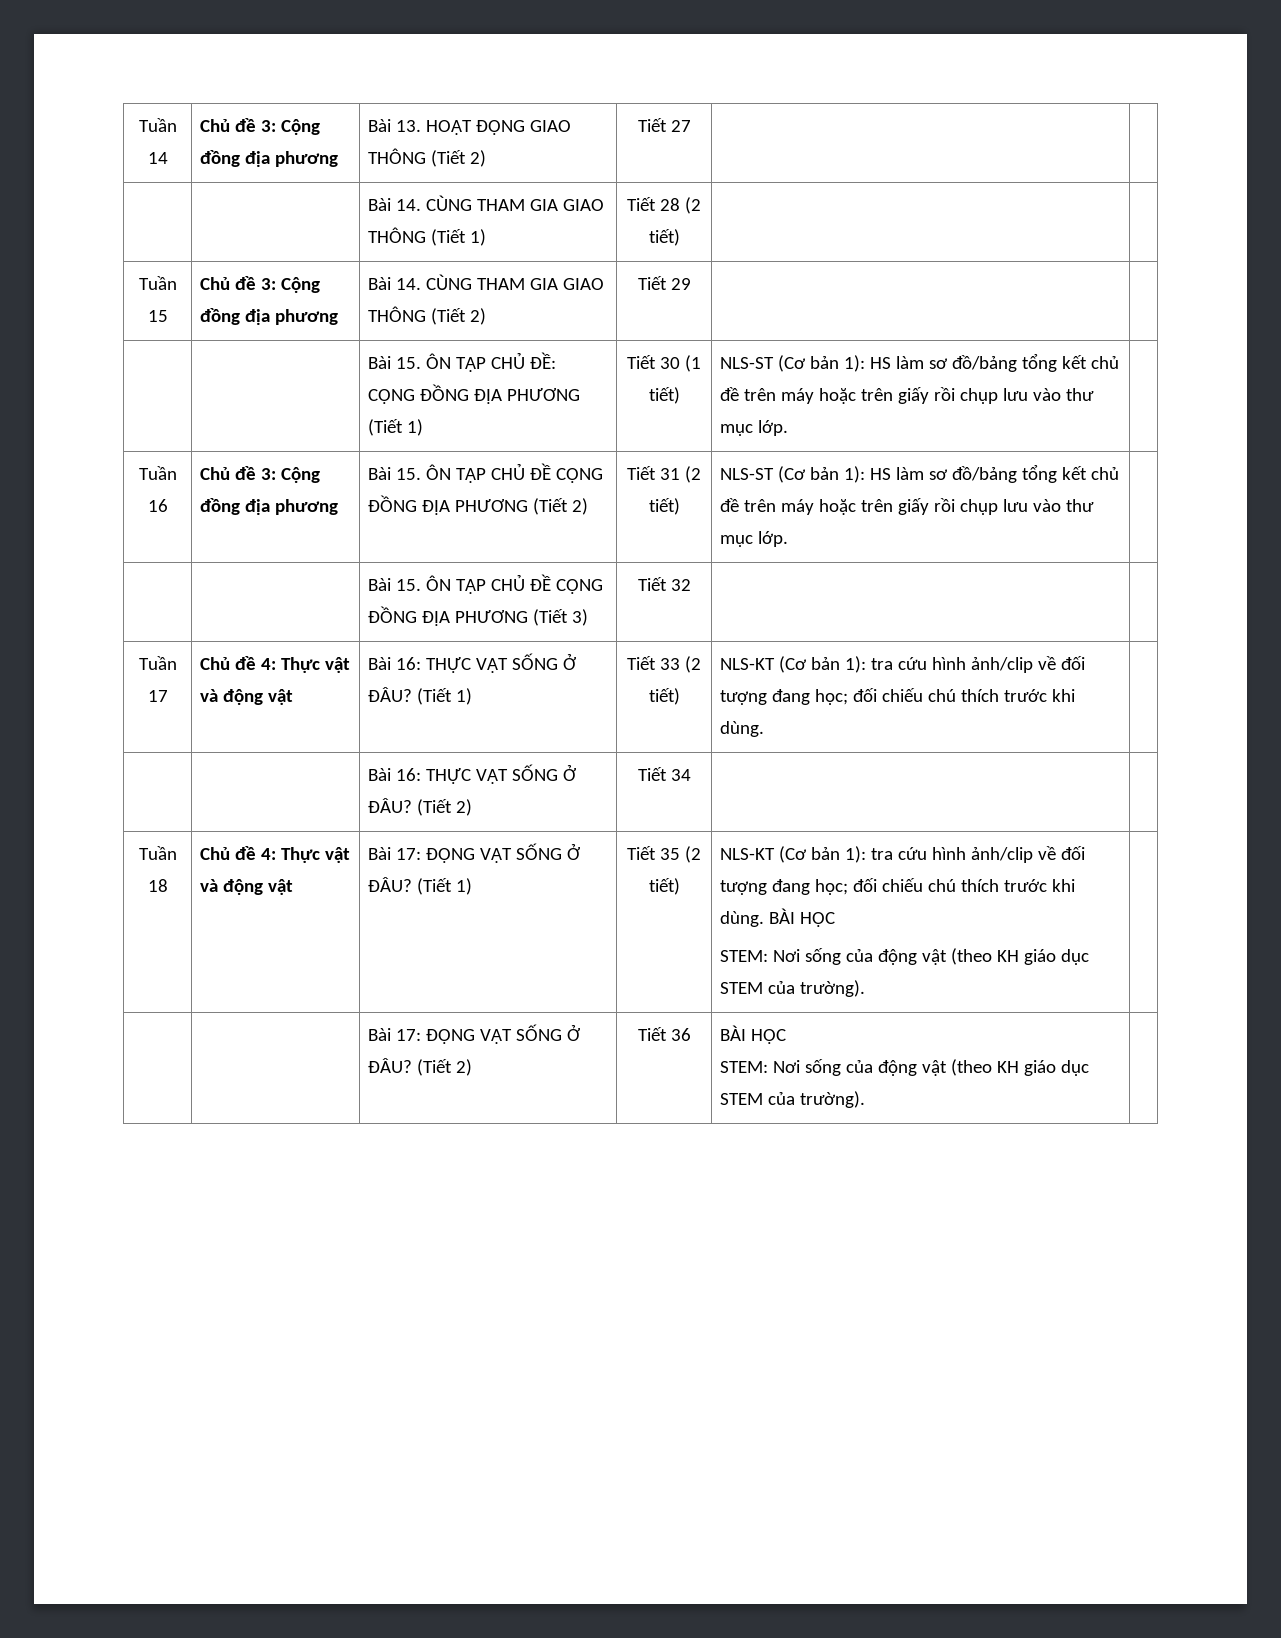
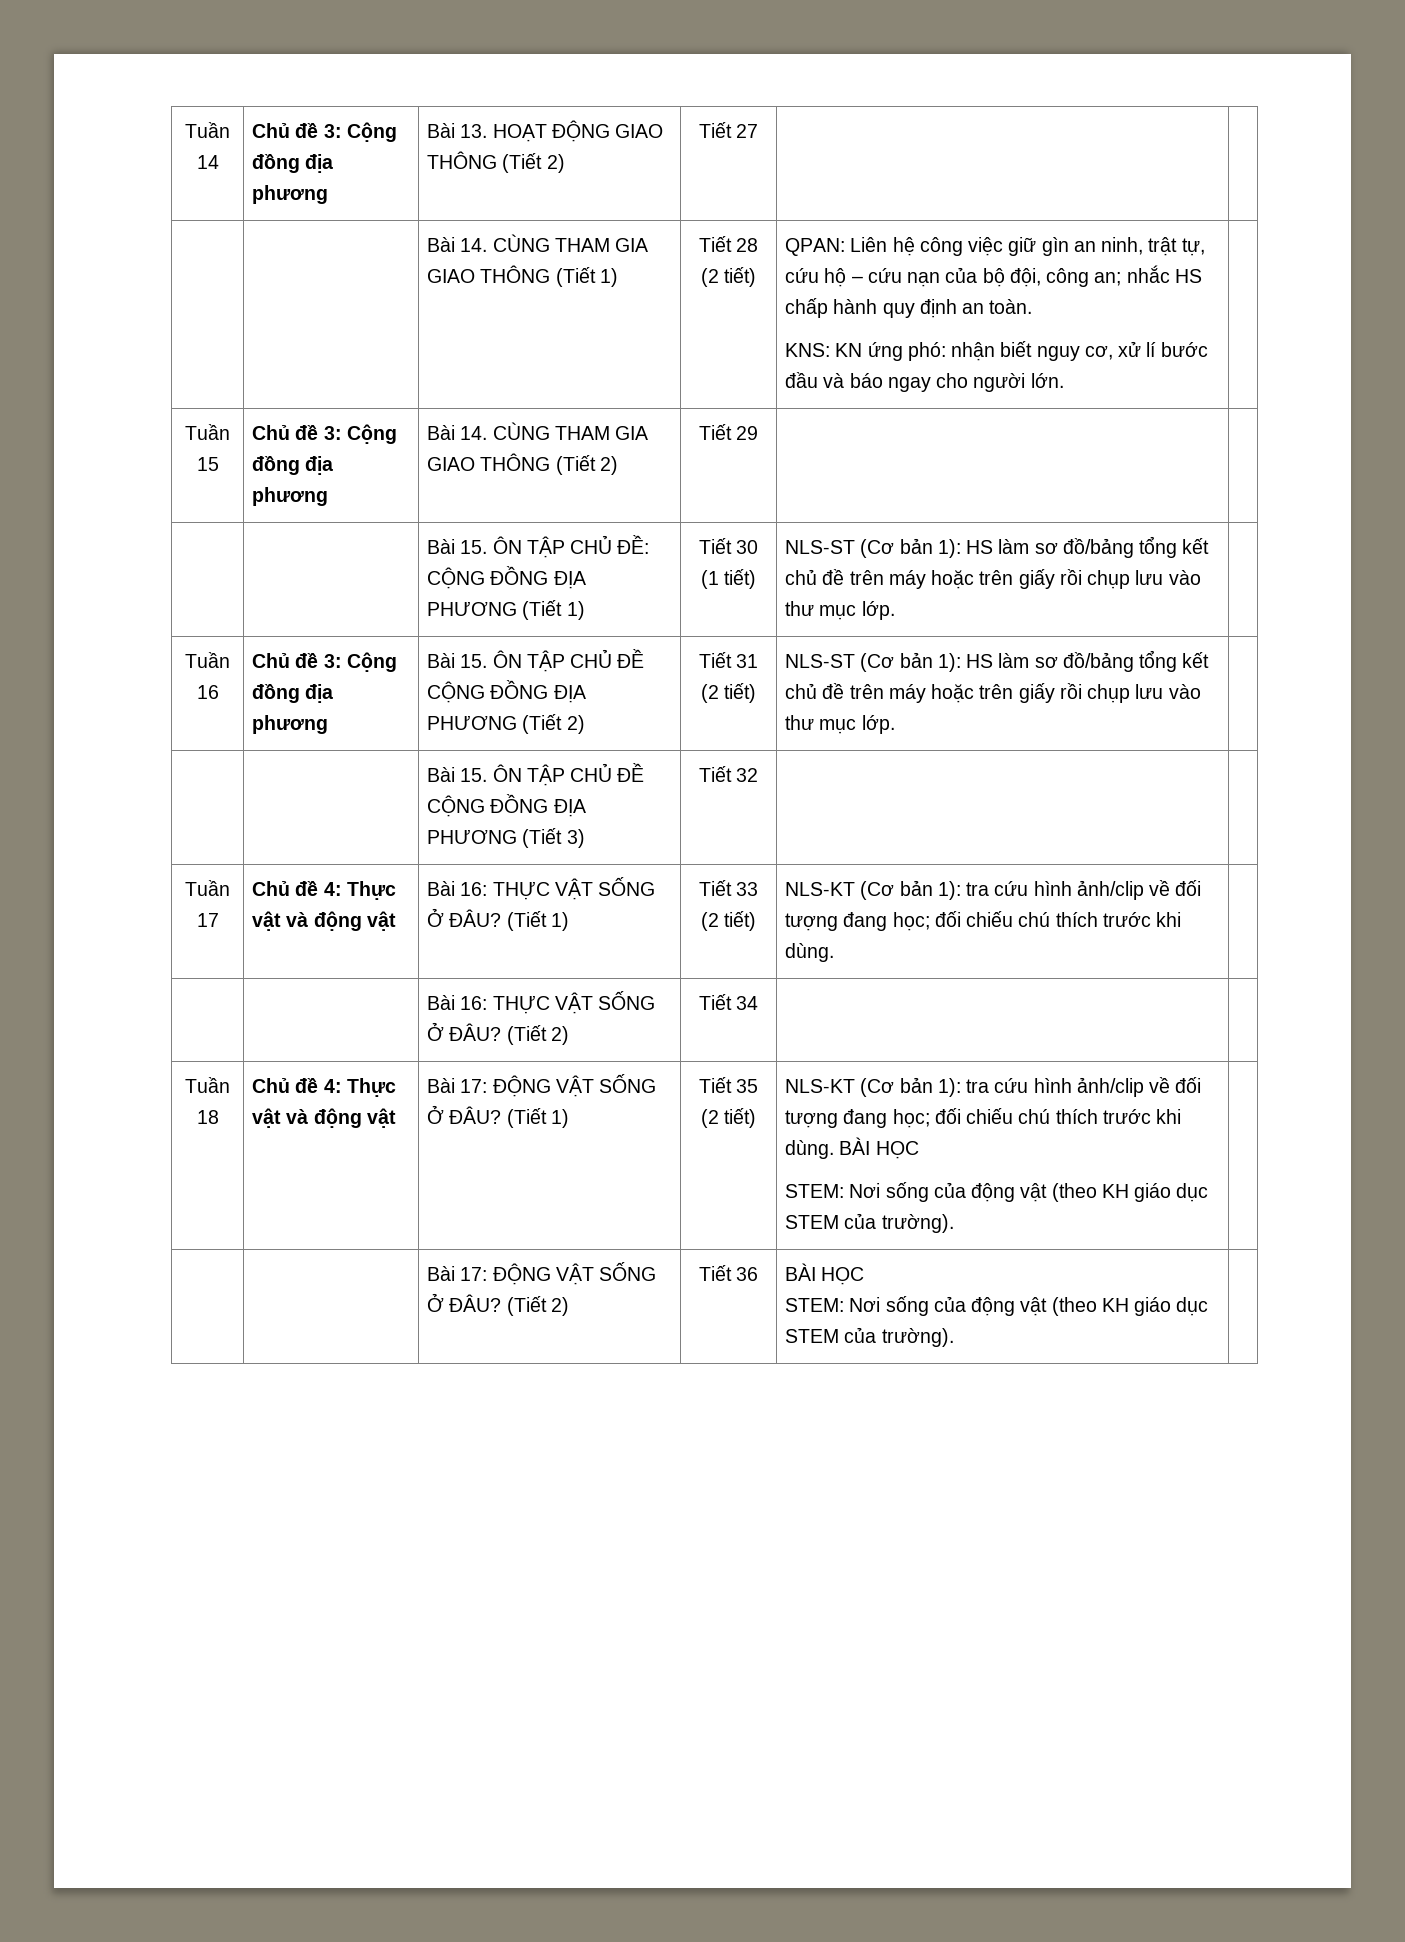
(680, 237) none -> [785,237,1205,256] [785,265,1202,287] [785,298,1033,318] [785,341,1208,361] [785,372,1064,392] QPAN: Liên hệ công việc giữ gìn an ninh, trật tự, cứu hộ – cứu nạn của bộ đội, công an; nhắc HS chấp hành quy định an toàn. // KNS: KN ứng phó: nhận biết nguy cơ, xử lí bước đầu và báo ngay cho người lớn.

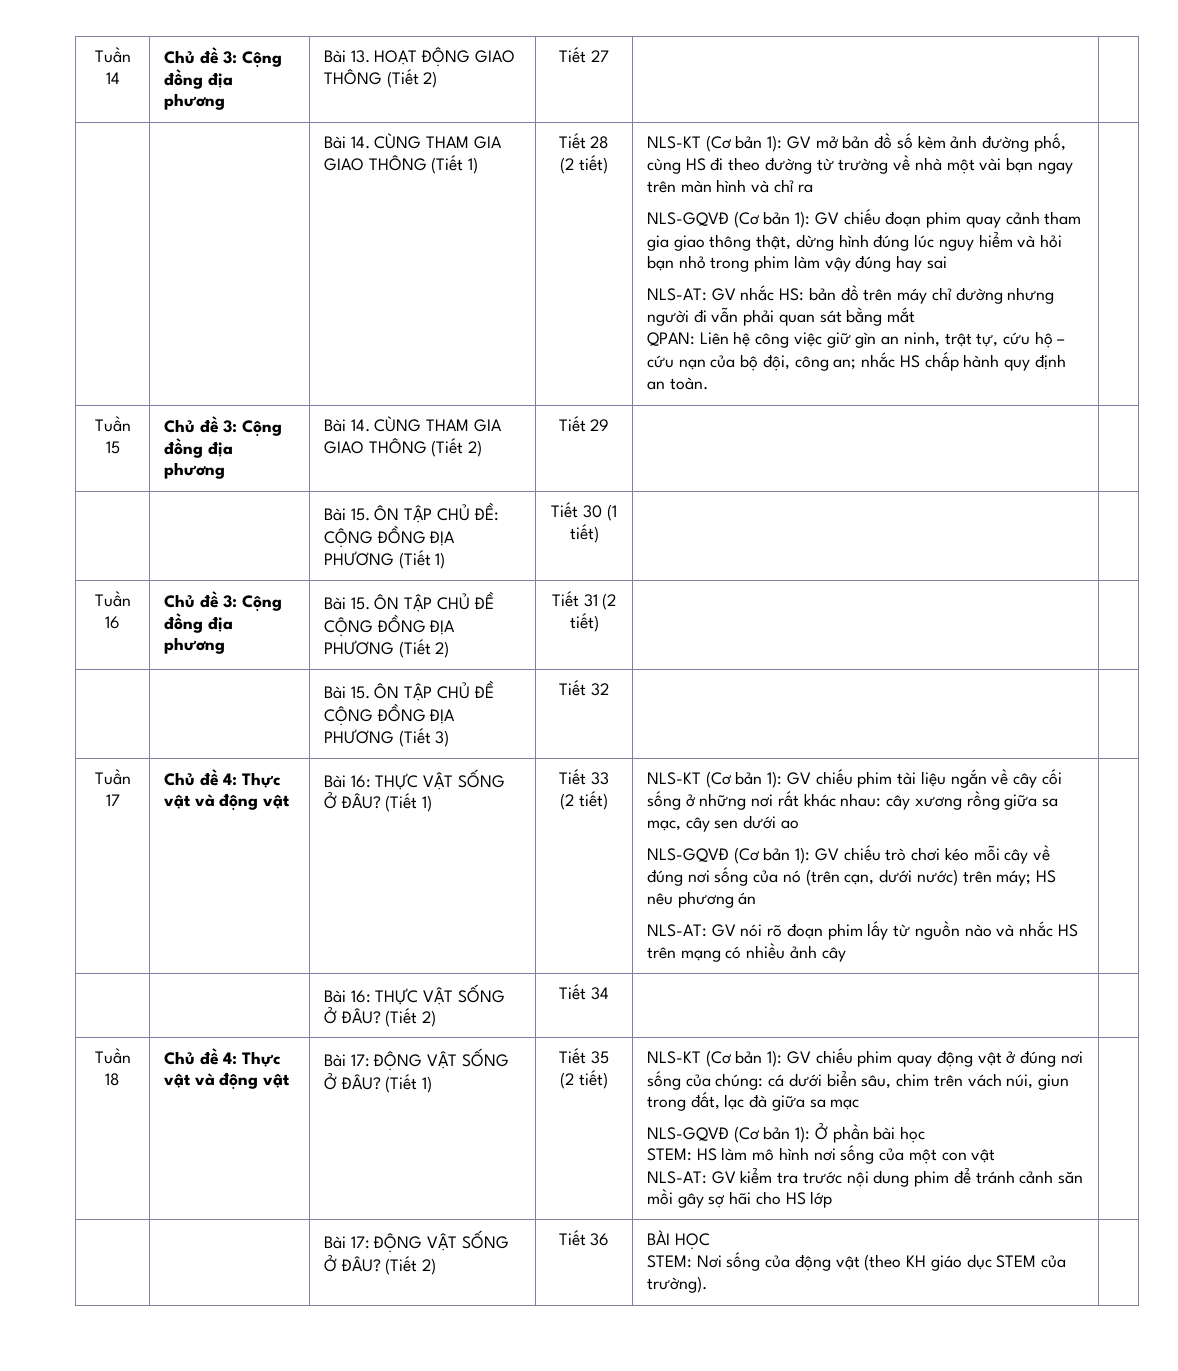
(757, 277) none -> [646,133,1066,152] [646,155,1073,174] [646,179,813,193] [646,209,1082,228] [646,231,1062,251] [646,255,947,272] [646,285,1055,304] [646,307,916,326] NLS-KT (Cơ bản 1): GV mở bản đồ số kèm ảnh đường phố, cùng HS đi theo đường từ trường về nhà một vài bạn ngay trên màn hình và chỉ ra // NLS-GQVĐ (Cơ bản 1): GV chiếu đoạn phim quay cảnh tham gia giao thông thật, dừng hình đúng lúc nguy hiểm và hỏi bạn nhỏ trong phim làm vậy đúng hay sai // NLS-AT: GV nhắc HS: bản đồ trên máy chỉ đường nhưng người đi vẫn phải quan sát bằng mắt //
[785,341,1208,361] [785,372,1064,392] // KNS: KN ứng phó: nhận biết nguy cơ, xử lí bước đầu và báo ngay cho người lớn. -> (708, 383) none
[785,536,1210,558] [785,569,1201,589] [785,601,895,620] NLS-ST (Cơ bản 1): HS làm sơ đồ/bảng tổng kết chủ đề trên máy hoặc trên giấy rồi chụp lưu vào thư mục lớp. -> (599, 533) none
[785,650,1210,672] [785,683,1201,703] [785,715,895,734] NLS-ST (Cơ bản 1): HS làm sơ đồ/bảng tổng kết chủ đề trên máy hoặc trên giấy rồi chụp lưu vào thư mục lớp. -> (599, 622) none
[966,880,1202,900] [785,911,1182,931] [785,943,835,962] tra cứu hình ảnh/clip về đối tượng đang học; đối chiếu chú thích trước khi dùng. -> [786,769,1062,788] [646,791,1058,810] [646,815,799,832] [646,845,1050,864] [646,867,1056,886] [646,891,757,908] [646,921,1078,940] [646,943,846,962] GV chiếu phim tài liệu ngắn về cây cối sống ở những nơi rất khác nhau: cây xương rồng giữa sa mạc, cây sen dưới ao // NLS-GQVĐ (Cơ bản 1): GV chiếu trò chơi kéo mỗi cây về đúng nơi sống của nó (trên cạn, dưới nước) trên máy; HS nêu phương án // NLS-AT: GV nói rõ đoạn phim lấy từ nguồn nào và nhắc HS trên mạng có nhiều ảnh cây
[966,1077,1202,1097] [785,1108,1182,1128] [785,1137,919,1159] [785,1182,1209,1202] [785,1213,954,1233] tra cứu hình ảnh/clip về đối tượng đang học; đối chiếu chú thích trước khi dùng. BÀI HỌC // STEM: Nơi sống của động vật (theo KH giáo dục STEM của trường). -> [786,1048,1083,1067] [646,1070,1069,1090] [646,1092,860,1111] [646,1123,926,1143] [646,1145,996,1164] [646,1167,1083,1187] [646,1189,833,1208] GV chiếu phim quay động vật ở đúng nơi sống của chúng: cá dưới biển sâu, chim trên vách núi, giun trong đất, lạc đà giữa sa mạc // NLS-GQVĐ (Cơ bản 1): Ở phần bài học // STEM: HS làm mô hình nơi sống của một con vật // NLS-AT: GV kiểm tra trước nội dung phim để tránh cảnh săn mồi gây sợ hãi cho HS lớp

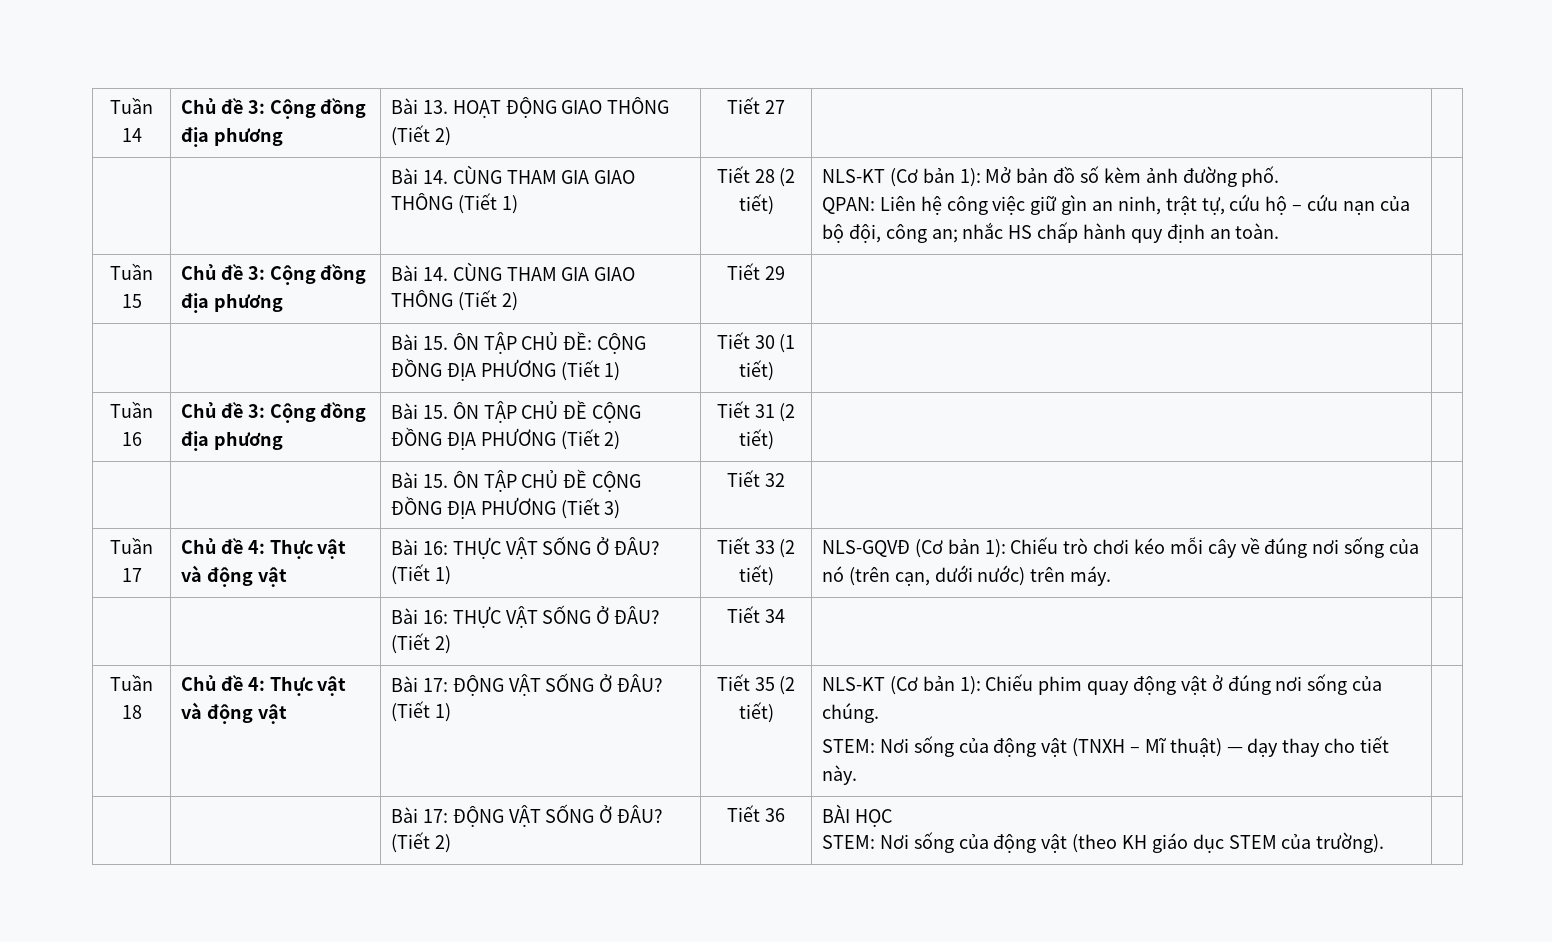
[786,136,838,149] GV mở -> [985,166,1012,183] Mở
[1033,133,1066,152] [646,155,1073,174] [646,179,813,193] [646,209,1082,228] [646,231,1062,251] [646,255,947,272] [646,285,1055,304] [646,307,916,326] phố, cùng HS đi theo đường từ trường về nhà một vài bạn ngay trên màn hình và chỉ ra // NLS-GQVĐ (Cơ bản 1): GV chiếu đoạn phim quay cảnh tham gia giao thông thật, dừng hình đúng lúc nguy hiểm và hỏi bạn nhỏ trong phim làm vậy đúng hay sai // NLS-AT: GV nhắc HS: bản đồ trên máy chỉ đường nhưng người đi vẫn phải quan sát bằng mắt -> [1241,166,1280,187] phố.
[646,769,1062,788] [646,791,1058,810] [646,815,799,832] [646,845,881,864] NLS-KT (Cơ bản 1): GV chiếu phim tài liệu ngắn về cây cối sống ở những nơi rất khác nhau: cây xương rồng giữa sa mạc, cây sen dưới ao // NLS-GQVĐ (Cơ bản 1): GV chiếu -> [821,537,1059,558] NLS-GQVĐ (Cơ bản 1): Chiếu
[996,870,1056,886] [646,891,757,908] [646,921,1078,940] [646,943,846,962] máy; HS nêu phương án // NLS-AT: GV nói rõ đoạn phim lấy từ nguồn nào và nhắc HS trên mạng có nhiều ảnh cây -> [1070,566,1112,586] máy.
[786,1048,853,1064] GV chiếu -> [985,674,1034,691] Chiếu
[715,1070,1069,1090] [646,1092,860,1111] [646,1123,926,1143] [646,1145,996,1164] [646,1167,1083,1187] [646,1189,833,1208] chúng: cá dưới biển sâu, chim trên vách núi, giun trong đất, lạc đà giữa sa mạc // NLS-GQVĐ (Cơ bản 1): Ở phần bài học // STEM: HS làm mô hình nơi sống của một con vật // NLS-AT: GV kiểm tra trước nội dung phim để tránh cảnh săn mồi gây sợ hãi cho HS lớp -> [821,703,879,723] [821,736,1389,757] [821,765,857,785] chúng. // STEM: Nơi sống của động vật (TNXH – Mĩ thuật) — dạy thay cho tiết này.

